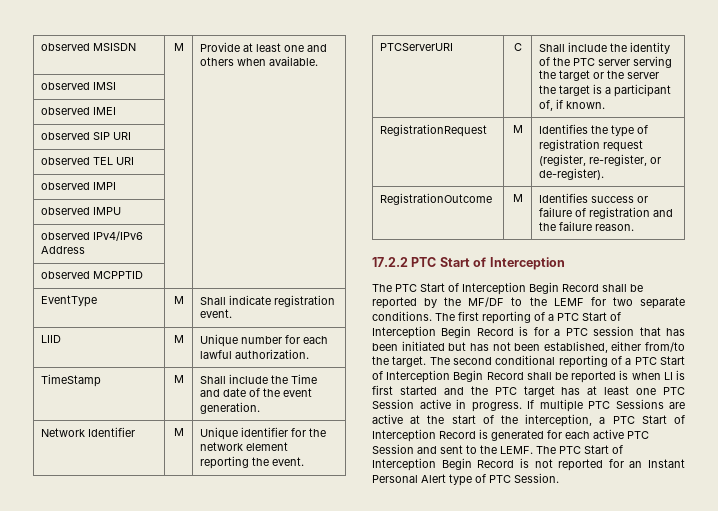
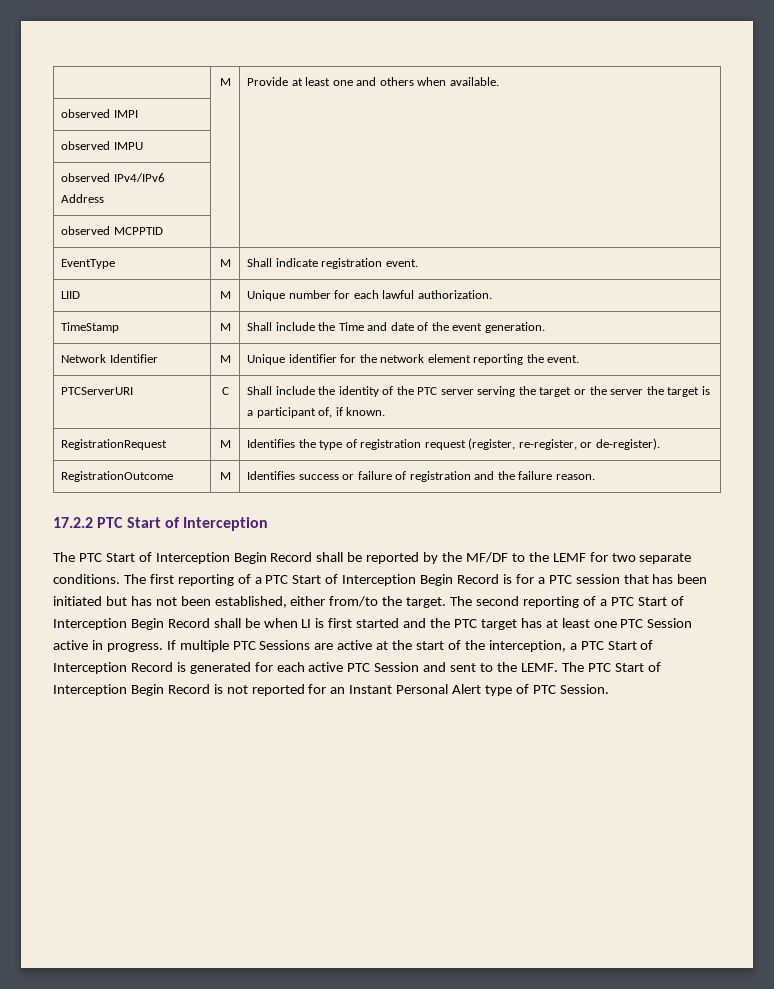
[41,43,137,51] observed MSISDN -> (219, 82) none
[41,82,117,90] [41,107,117,115] [41,132,132,140] [41,157,135,165] // observed IMSI | | // observed IMEI | | // observed SIP URI | | // observed TEL URI | | -> (499, 81) none
[495,355,556,365] conditional -> (520, 601) none
[571,370,629,383] reported is -> (260, 623) none

